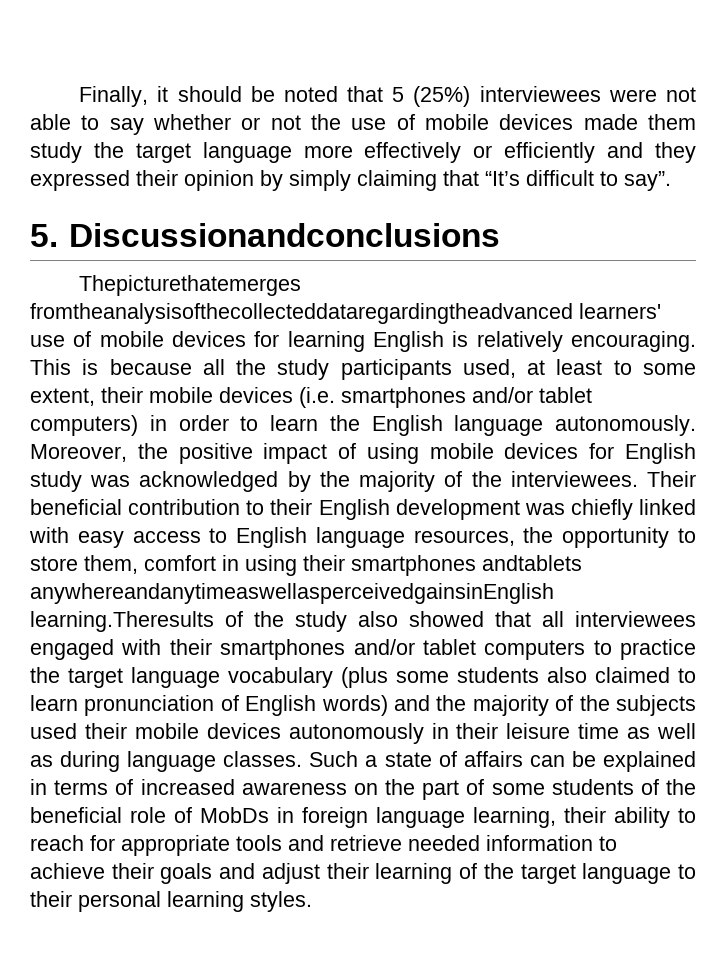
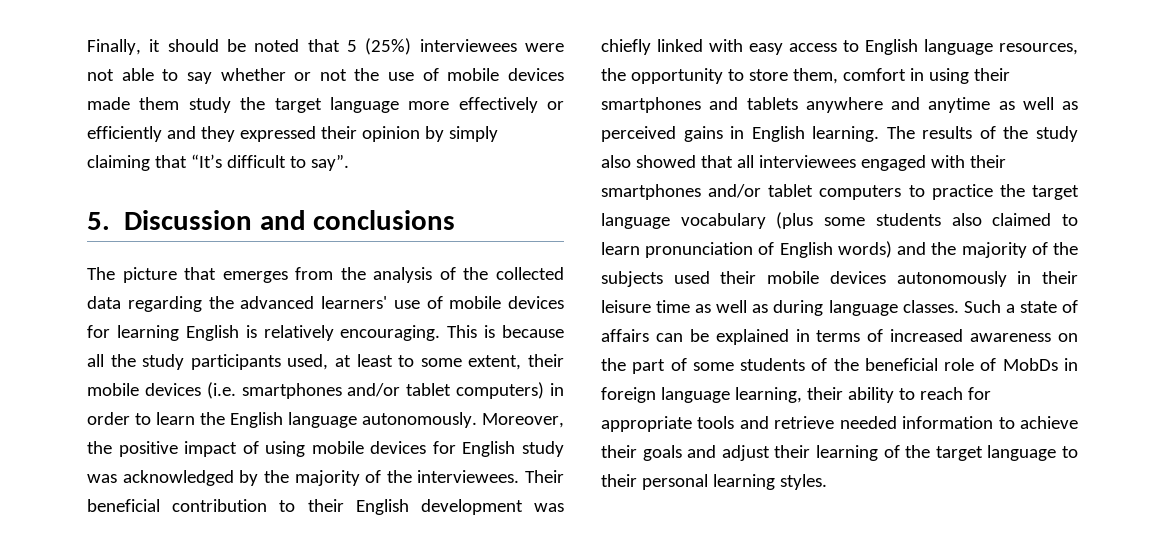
[68,223,500,247] [79,275,302,296] [30,303,573,324] Discussionandconclusions // Thepicturethatemerges fromtheanalysisofthecollecteddataregardingtheadvanced -> [123,210,456,230] [87,267,564,283] [87,296,315,312] Discussion and conclusions // The picture that emerges from the analysis of the collected data regarding the advanced
[482,555,582,571] [30,583,554,604] [30,611,214,632] andtablets anywhereandanytimeaswellasperceivedgainsinEnglish learning.Theresults -> [709,97,1078,113] [601,126,973,142] and tablets anywhere and anytime as well as perceived gains in English learning. The results

